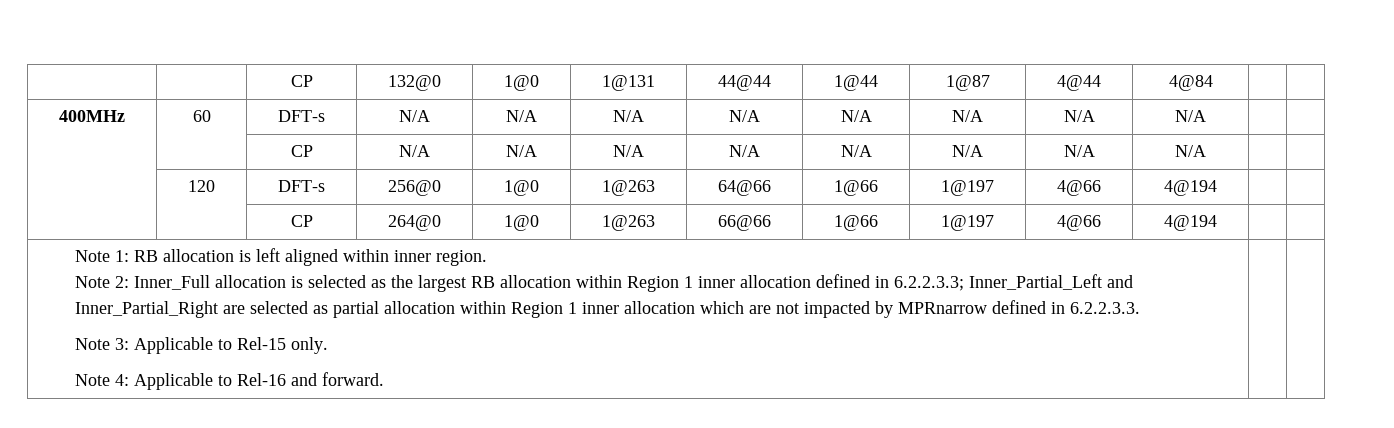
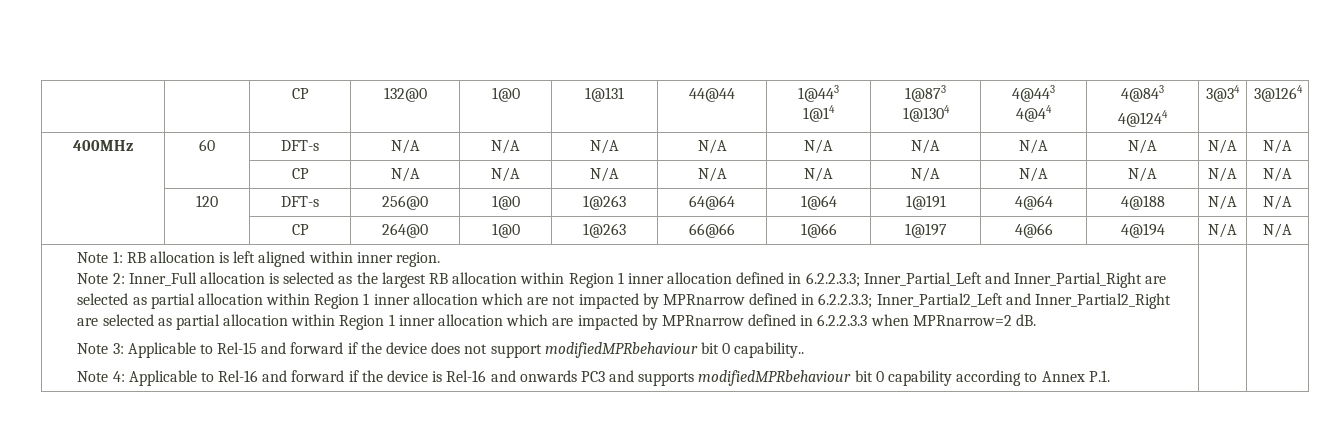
[834,75,878,91] [945,75,990,91] [1057,75,1101,91] [1168,75,1213,91] 1@44 | 1@87 | 4@44 | 4@84 | | -> [798,85,839,102] [803,105,835,122] [905,85,946,102] [902,105,950,122] [1012,85,1055,102] [1016,105,1052,122] [1121,85,1165,102] [1118,110,1169,127] [1206,85,1240,102] [1253,85,1303,102] 1@443 // 1@14 | 1@873 // 1@1304 | 4@443 // 4@44 | 4@843 // 4@1244 | 3@34 | 3@1264
(1206, 116) | -> [1208,139,1237,154] [1263,139,1292,154] N/A | N/A
(1206, 151) | -> [1208,167,1237,182] [1263,167,1292,182] N/A | N/A
[718,180,771,196] [834,180,878,196] [941,180,994,196] [1057,180,1101,196] [1164,180,1217,196] 64@66 | 1@66 | 1@197 | 4@66 | 4@194 | | -> [689,195,735,210] [800,195,837,210] [905,195,946,210] [1014,195,1053,210] [1120,195,1165,210] [1208,195,1237,210] [1263,195,1292,210] 64@64 | 1@64 | 1@191 | 4@64 | 4@188 | N/A | N/A
(1217, 223) | -> [1208,223,1237,238] [1263,223,1292,238] N/A | N/A
[1069,302,1140,314] 6.2.2.3.3. -> [818,293,1172,309] [77,314,1037,330] 6.2.2.3.3; Inner_Partial2_Left and Inner_Partial2_Right are selected as partial allocation within Region 1 inner allocation which are impacted by MPRnarrow defined in 6.2.2.3.3 when MPRnarrow=2 dB.
[290,337,328,354] only. -> [261,342,805,358] and forward if the device does not support modifiedMPRbehaviour bit 0 capability..
[321,372,384,386] forward. -> [291,370,1110,386] forward if the device is Rel-16 and onwards PC3 and supports modifiedMPRbehaviour bit 0 capability according to Annex P.1.

